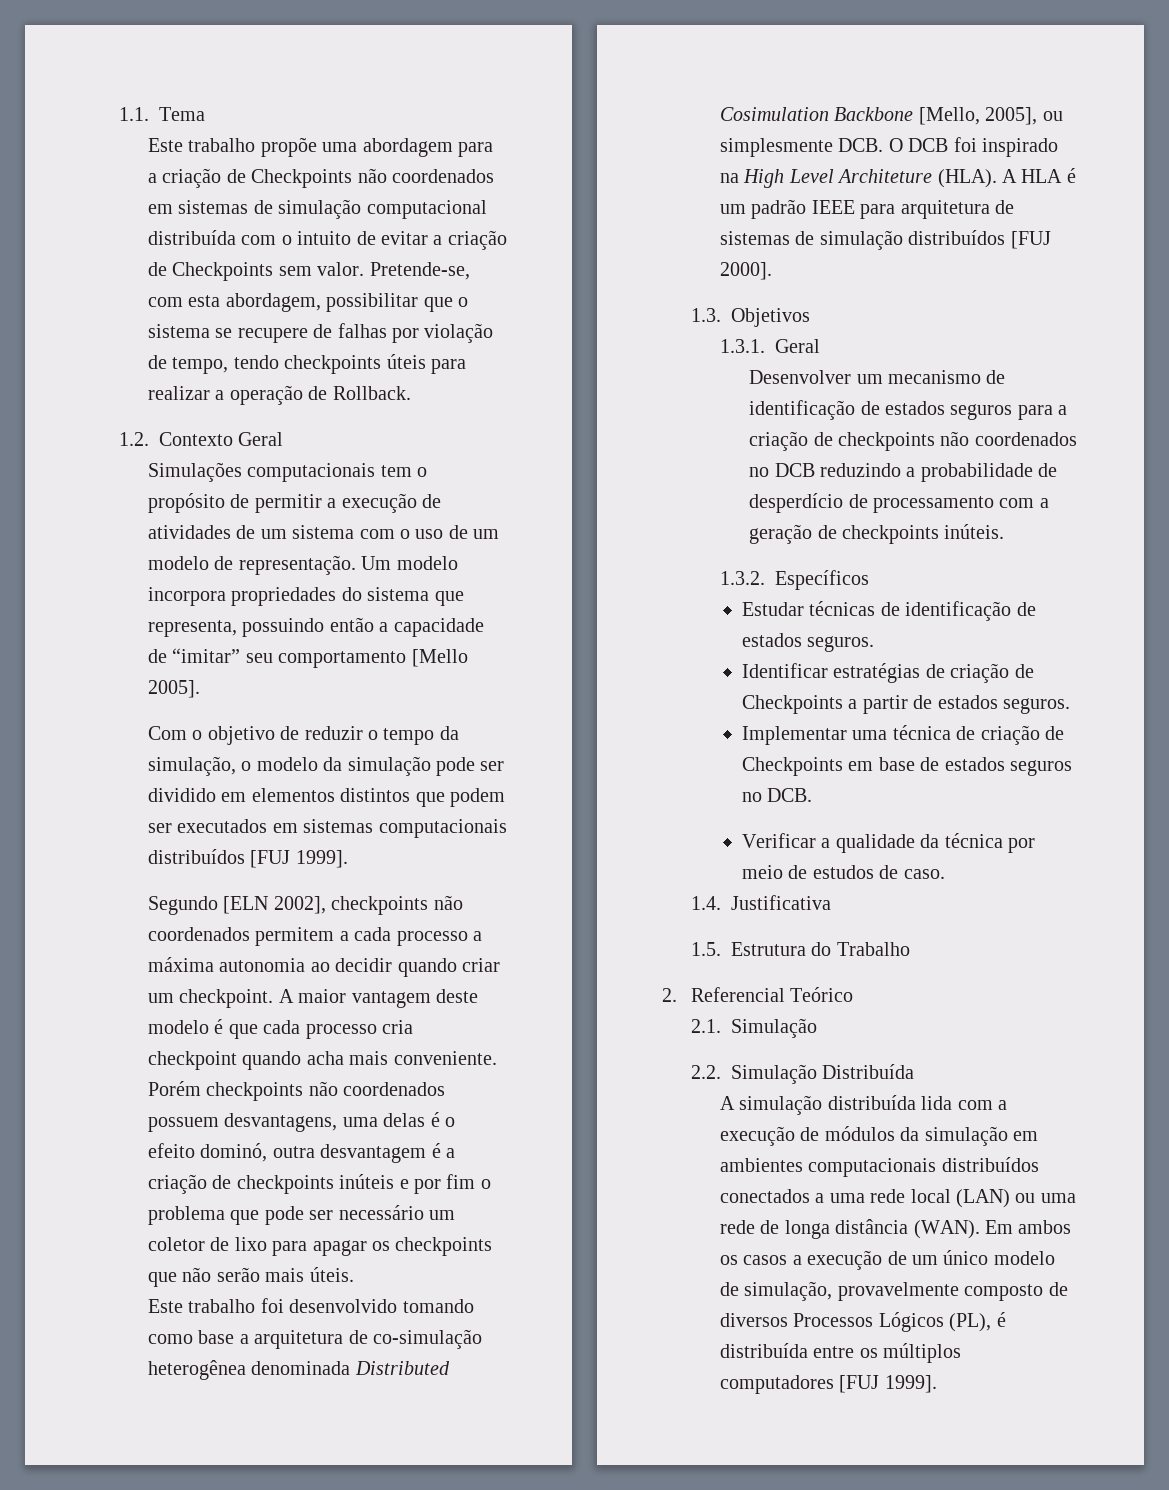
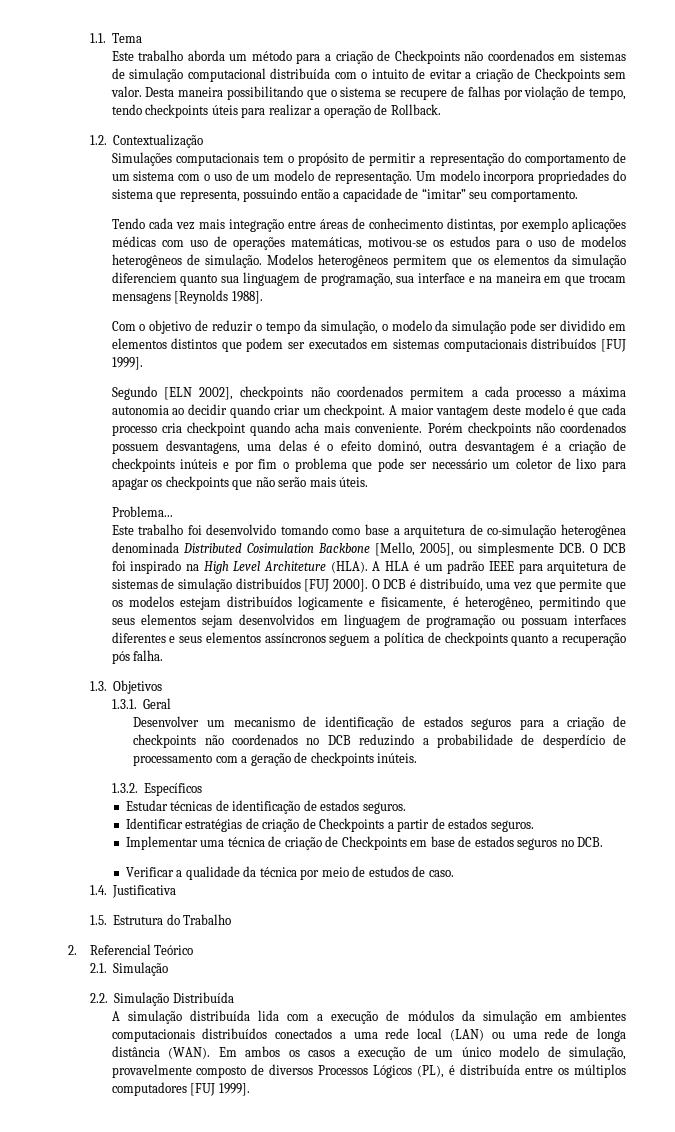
[260,137,453,157] propõe uma abordagem -> [187,50,292,61] aborda um método
[369,262,470,280] [148,293,419,312] Pretende-se, com esta abordagem, possibilitar -> [145,86,303,100] Desta maneira possibilitando
[159,432,284,446] Contexto Geral -> [113,134,204,148] Contextualização
[341,493,442,513] [148,525,232,539] execução de atividades -> [429,152,609,166] representação do comportamento
[278,649,468,668] [148,680,201,698] comportamento [Mello 2005]. -> [490,190,578,202] [111,218,626,232] [111,236,626,250] [111,254,626,268] [111,272,626,286] [111,290,263,304] comportamento. // Tendo cada vez mais integração entre áreas de conhecimento distintas, por exemplo aplicações médicas com uso de operações matemáticas, motivou-se os estudos para o uso de modelos heterogêneos de simulação. Modelos heterogêneos permitem que os elementos da simulação diferenciem quanto sua linguagem de programação, sua interface e na maneira em que trocam mensagens [Reynolds 1988].
(354, 1274) none -> [111,506,173,517] // Problema...
(773, 271) none -> [371,578,627,592] [111,596,626,610] [111,614,626,628] [111,632,626,646] [111,650,164,664] O DCB é distribuído, uma vez que permite que os modelos estejam distribuídos logicamente e fisicamente, é heterogêneo, permitindo que seus elementos sejam desenvolvidos em linguagem de programação ou possuam interfaces diferentes e seus elementos assíncronos seguem a política de checkpoints quanto a recuperação pós falha.

